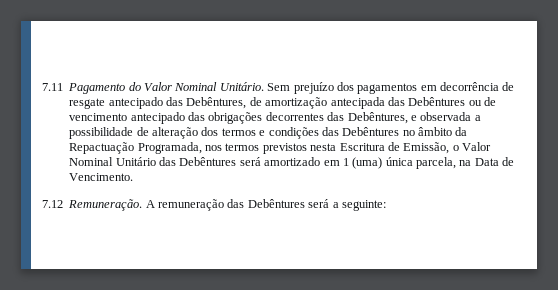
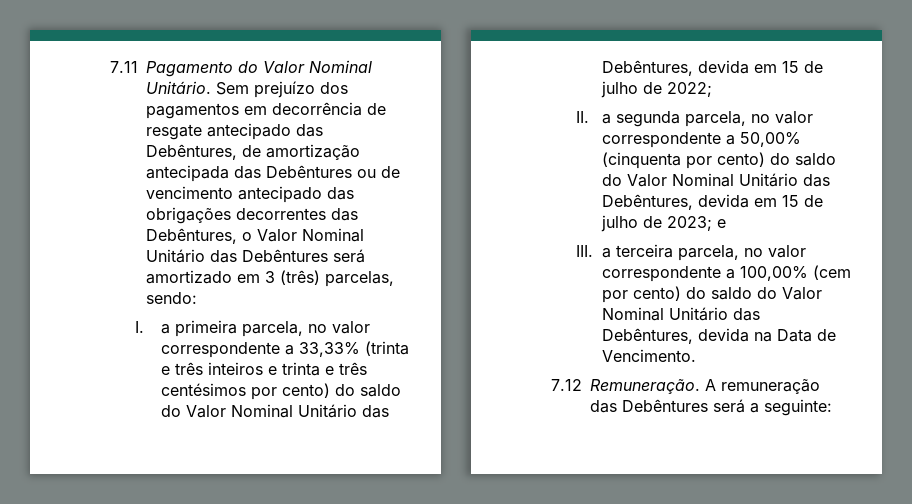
[410,112,481,121] [69,127,468,139] [69,142,450,154] e observada a possibilidade de alteração dos termos e condições das Debêntures no âmbito da Repactuação Programada, nos termos previstos nesta Escritura de Emissão, -> (237, 236) none
[342,157,456,169] 1 (uma) única parcela, -> [265,270,394,287] [146,292,197,304] [135,320,370,337] [160,341,409,358] [160,362,367,376] [160,383,401,400] [160,404,389,418] [601,60,823,76] [600,81,712,98] [576,111,813,127] [601,132,801,148] [601,152,836,169] [601,173,830,187] [601,194,823,210] [600,215,726,232] [576,244,806,261] [601,265,851,282] [601,286,822,303] [601,307,760,321] [601,328,749,344] 3 (três) parcelas, sendo: // I. a primeira parcela, no valor correspondente a 33,33% (trinta e três inteiros e trinta e três centésimos por cento) do saldo do Valor Nominal Unitário das Debêntures, devida em 15 de julho de 2022; // II. a segunda parcela, no valor correspondente a 50,00% (cinquenta por cento) do saldo do Valor Nominal Unitário das Debêntures, devida em 15 de julho de 2023; e // III. a terceira parcela, no valor correspondente a 100,00% (cem por cento) do saldo do Valor Nominal Unitário das Debêntures, devida

